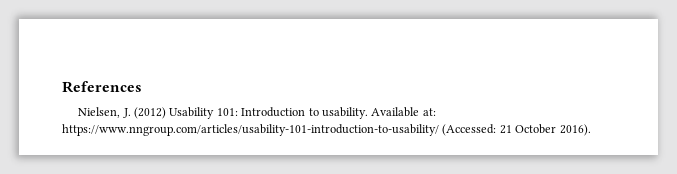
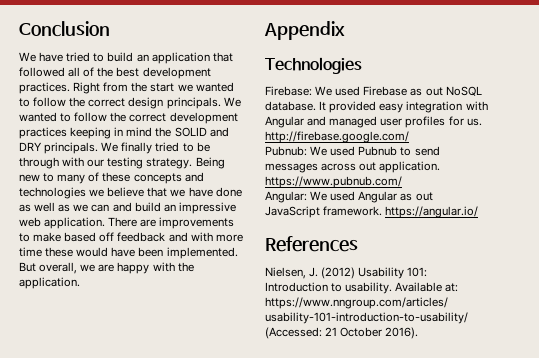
(62, 87) none -> [19,21,110,37] [19,52,233,64] [19,67,211,79] [19,82,234,94] [19,97,241,109] [19,112,238,124] [19,127,229,139] [19,142,210,154] [19,157,225,169] [19,172,204,184] [19,187,242,199] [19,202,236,214] [19,217,235,229] [19,232,243,242] [19,247,238,259] [19,262,194,274] [19,277,80,289] [264,21,345,40] [265,57,362,74] [265,86,482,96] [265,101,488,113] [265,116,482,128] [265,131,409,143] [265,146,440,156] [265,161,441,173] [265,176,402,188] [265,191,433,203] [265,206,479,218] Conclusion // We have tried to build an application that followed all of the best development practices. Right from the start we wanted to follow the correct design principals. We wanted to follow the correct development practices keeping in mind the SOLID and DRY principals. We finally tried to be through with our testing strategy. Being new to many of these concepts and technologies we believe that we have done as well as we can and build an impressive web application. There are improvements to make based off feedback and with more time these would have been implemented. But overall, we are happy with the application. // Appendix // Technologies // Firebase: We used Firebase as out NoSQL database. It provided easy integration with Angular and managed user profiles for us. http://firebase.google.com/ // Pubnub: We used Pubnub to send messages across out application. https://www.pubnub.com/ // Angular: We used Angular as out JavaScript framework. https://angular.io/ //

